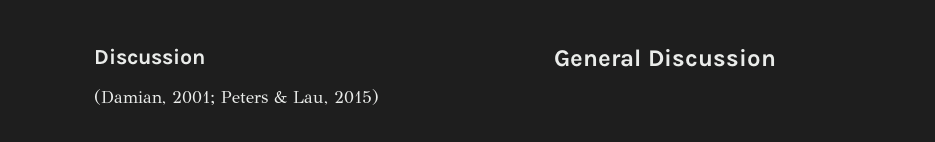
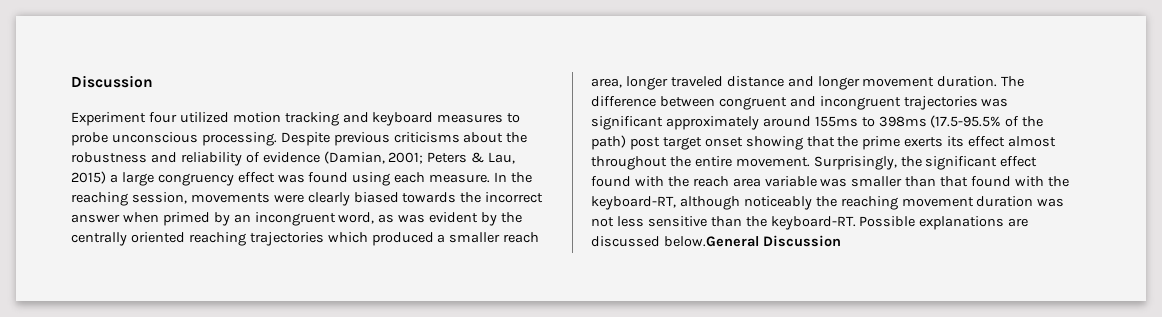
(205, 56) none -> [71,112,521,126] [71,132,528,146] [71,152,320,166] Experiment four utilized motion tracking and keyboard measures to probe unconscious processing. Despite previous criticisms about the robustness and reliability of evidence
[554,49,642,67] // General -> [109,172,533,186] [71,192,544,206] [71,212,523,226] [71,232,540,246] [591,76,1025,90] [591,96,1009,110] [591,115,1044,130] [591,135,1057,150] [591,156,1038,170] [591,176,1069,187] [591,196,1065,210] [591,216,1029,230] [591,236,759,247] a large congruency effect was found using each measure. In the reaching session, movements were clearly biased towards the incorrect answer when primed by an incongruent word, as was evident by the centrally oriented reaching trajectories which produced a smaller reach area, longer traveled distance and longer movement duration. The difference between congruent and incongruent trajectories was significant approximately around 155ms to 398ms (17.5-95.5% of the path) post target onset showing that the prime exerts its effect almost throughout the entire movement. Surprisingly, the significant effect found with the reach area variable was smaller than that found with the keyboard-RT, although noticeably the reaching movement duration was not less sensitive than the keyboard-RT. Possible explanations are discussed below.General

